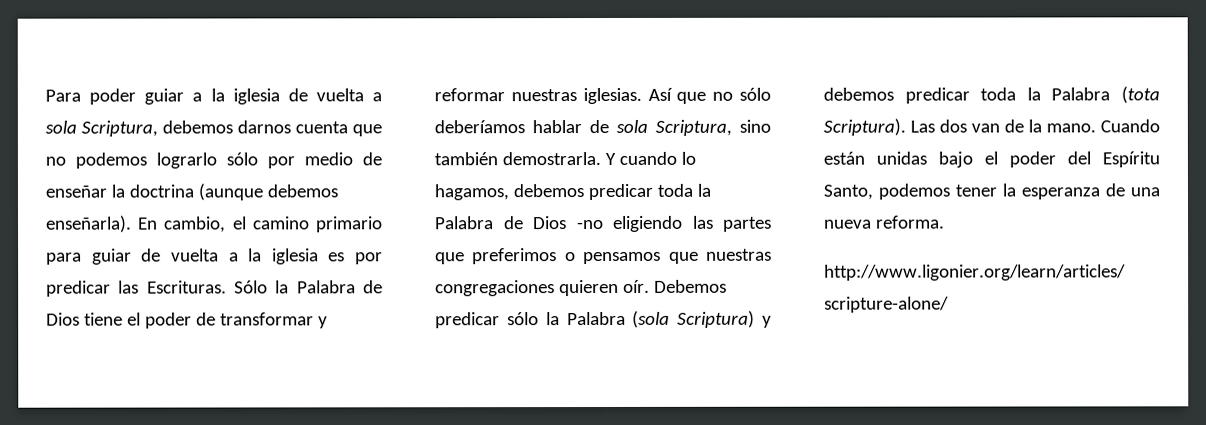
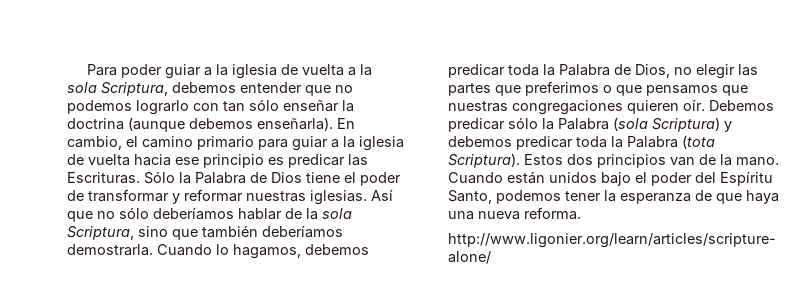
(382, 97) none -> [360,64,373,76] la
[237,120,348,134] darnos cuenta -> [240,82,302,93] entender
[226,152,382,169] sólo por medio de -> [193,99,279,112] con tan sólo
[141,248,383,265] de vuelta a la iglesia es por -> [331,136,404,151] [67,154,284,168] a la iglesia de vuelta hacia ese principio es
(609, 126) none -> [306,208,318,220] la
[434,151,677,166] también demostrarla. Y cuando -> [172,225,343,240] [67,244,212,256] que también deberíamos demostrarla. Cuando
[533,215,683,232] Dios -no eligiendo -> [635,64,735,79] Dios, no elegir
(576, 257) none -> [616,85,642,96] que
[910,119,967,133] Las dos -> [524,154,666,168] Estos dos principios
[876,151,927,165] unidas -> [549,172,597,183] unidos
(1125, 190) none -> [716,190,779,204] que haya

